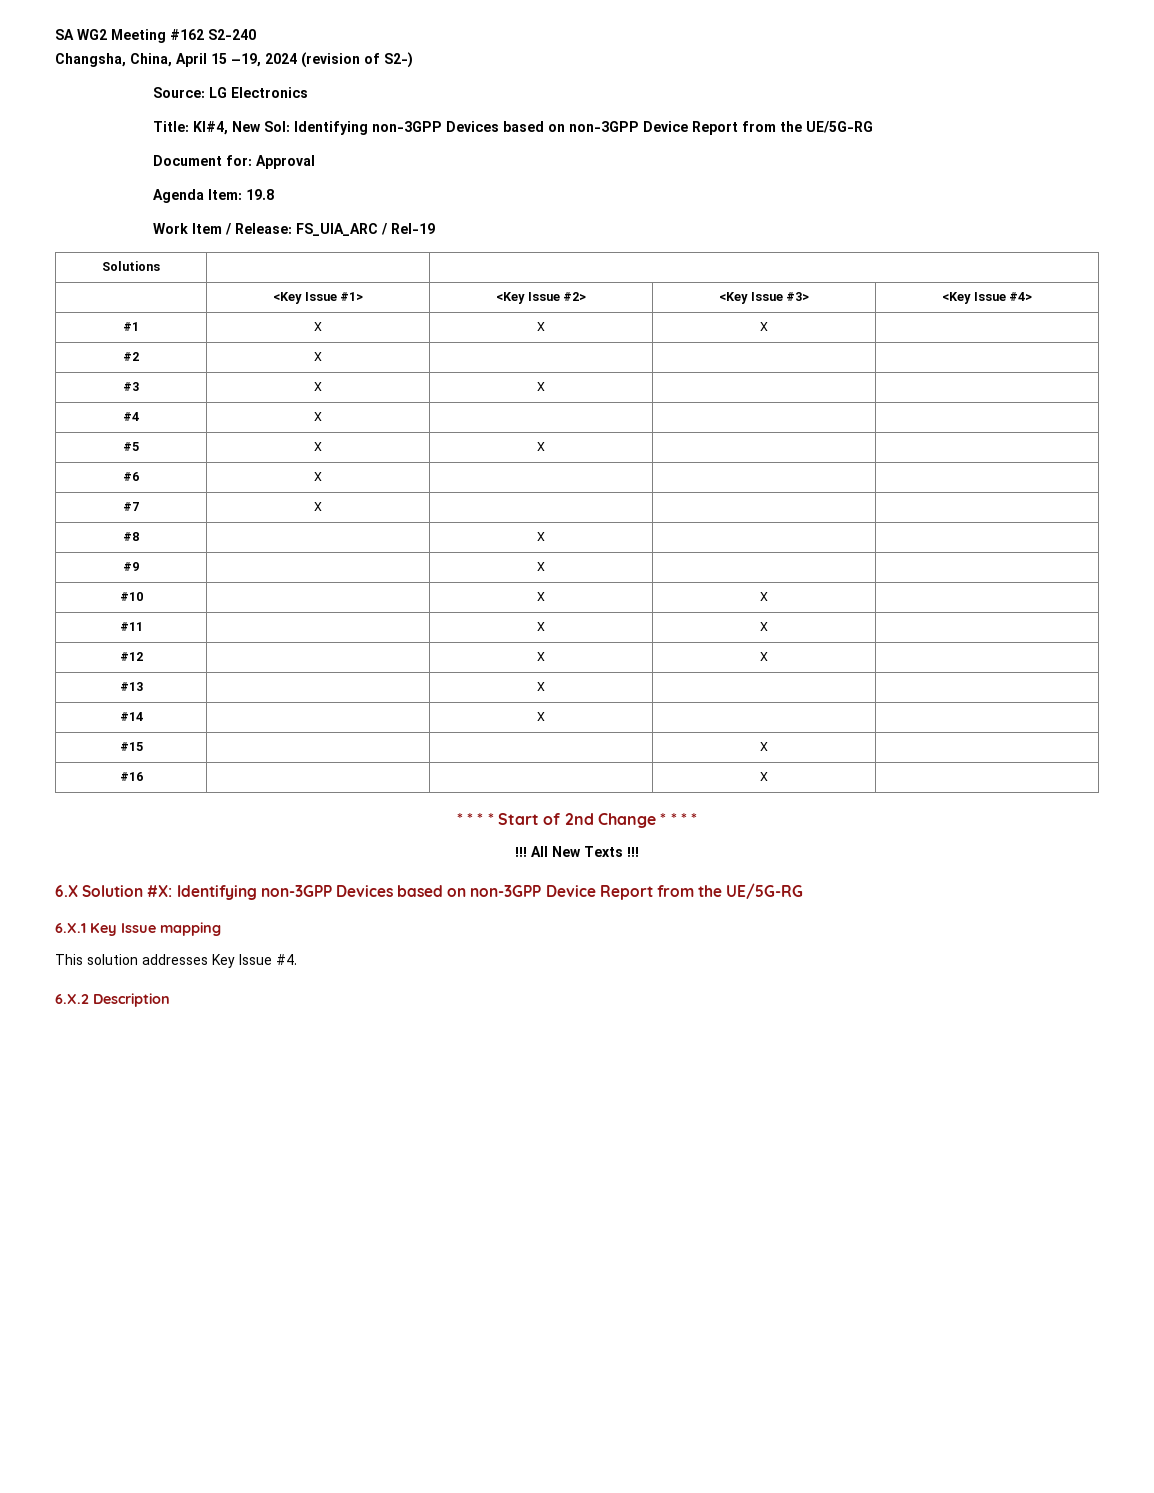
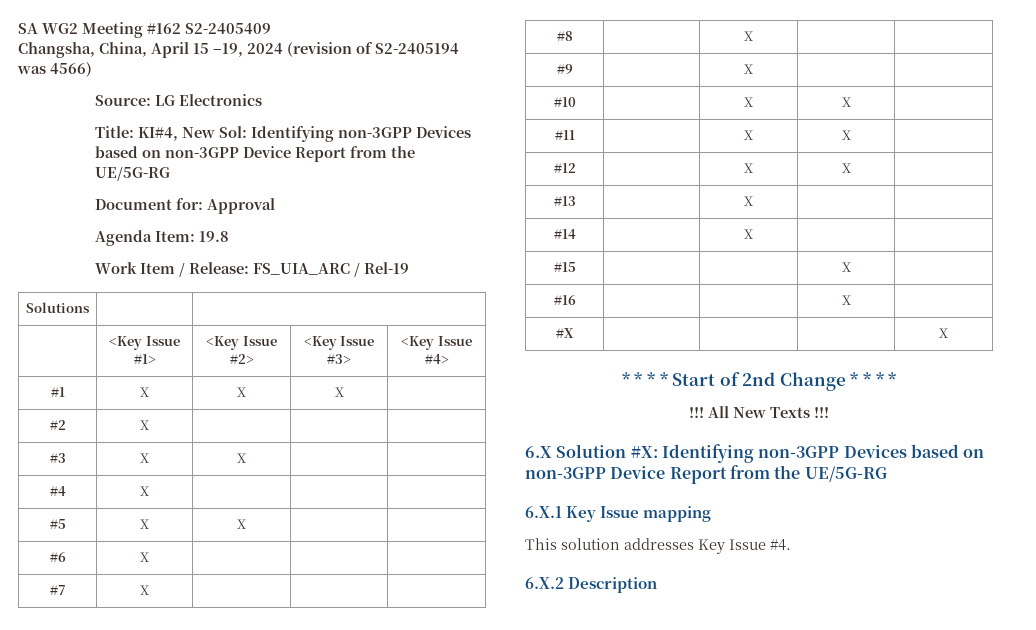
[208,29,256,40] S2-240 -> [185,23,271,34] S2-2405409
[384,52,413,68] S2-) -> [375,43,459,54] [17,62,92,77] S2-2405194 was 4566)
(768, 776) none -> [556,328,574,338] [939,328,948,338] // #X | | | | X

